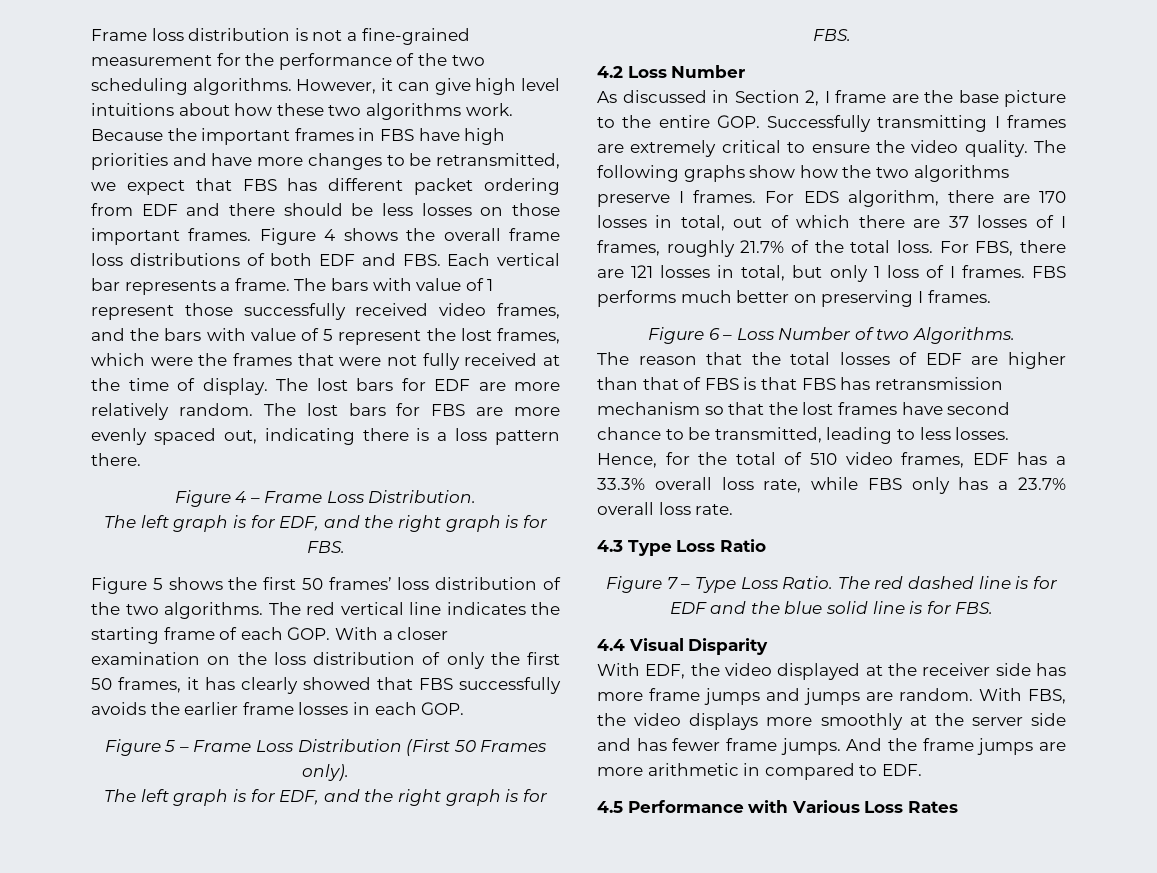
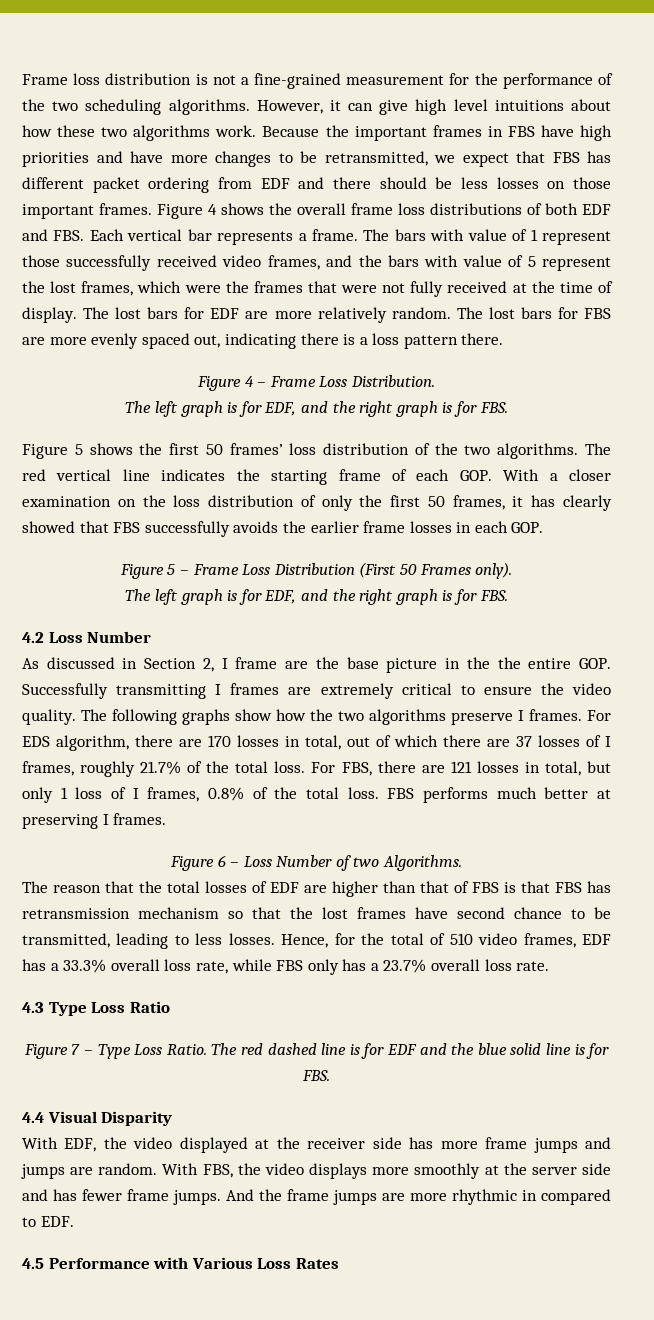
[597,117,615,128] to -> [445,657,490,669] in the
[961,265,1025,278] frames. -> [147,787,379,802] frames, 0.8% of the total loss.
[793,294,817,303] on -> [597,789,611,799] at
[647,763,739,776] arithmetic -> [452,1189,517,1205] rhythmic

